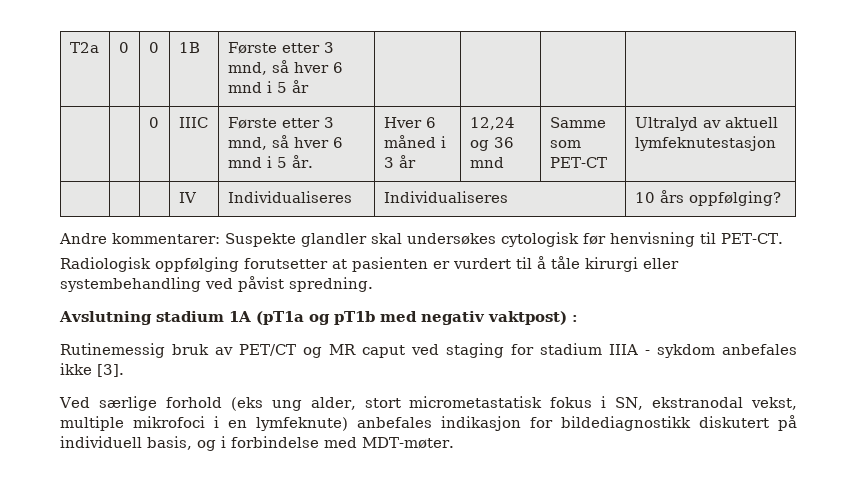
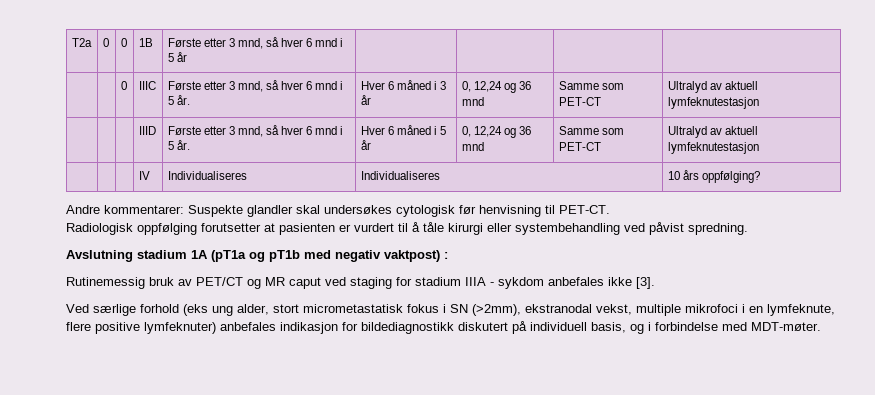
(416, 161) none -> [461,81,531,93] [461,97,484,106] [558,81,624,90] [558,97,601,106] [667,81,758,93] [667,97,759,109] [138,126,156,135] [167,125,344,137] [167,140,190,150] [360,125,446,135] [360,140,371,150] [461,126,471,137] 0, 12,24 og 36 mnd | Samme som PET-CT | Ultralyd av aktuell lymfeknutestasjon // | | | IIID | Første etter 3 mnd, så hver 6 mnd i 5 år. | Hver 6 måned i 5 år | 0,
[615,397,644,410] SN, -> [450,304,521,316] SN (>2mm),
[256,417,348,431] lymfeknute) -> [767,304,835,316] [66,322,216,334] lymfeknute, flere positive lymfeknuter)

